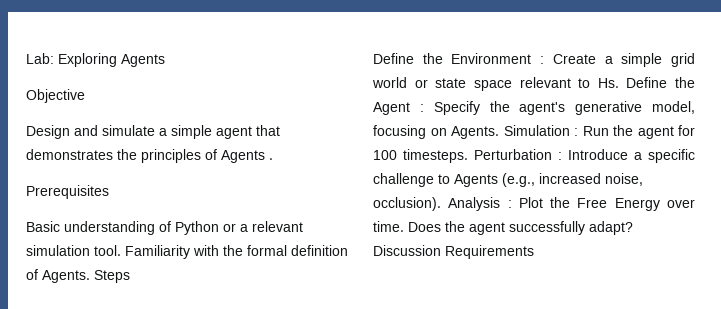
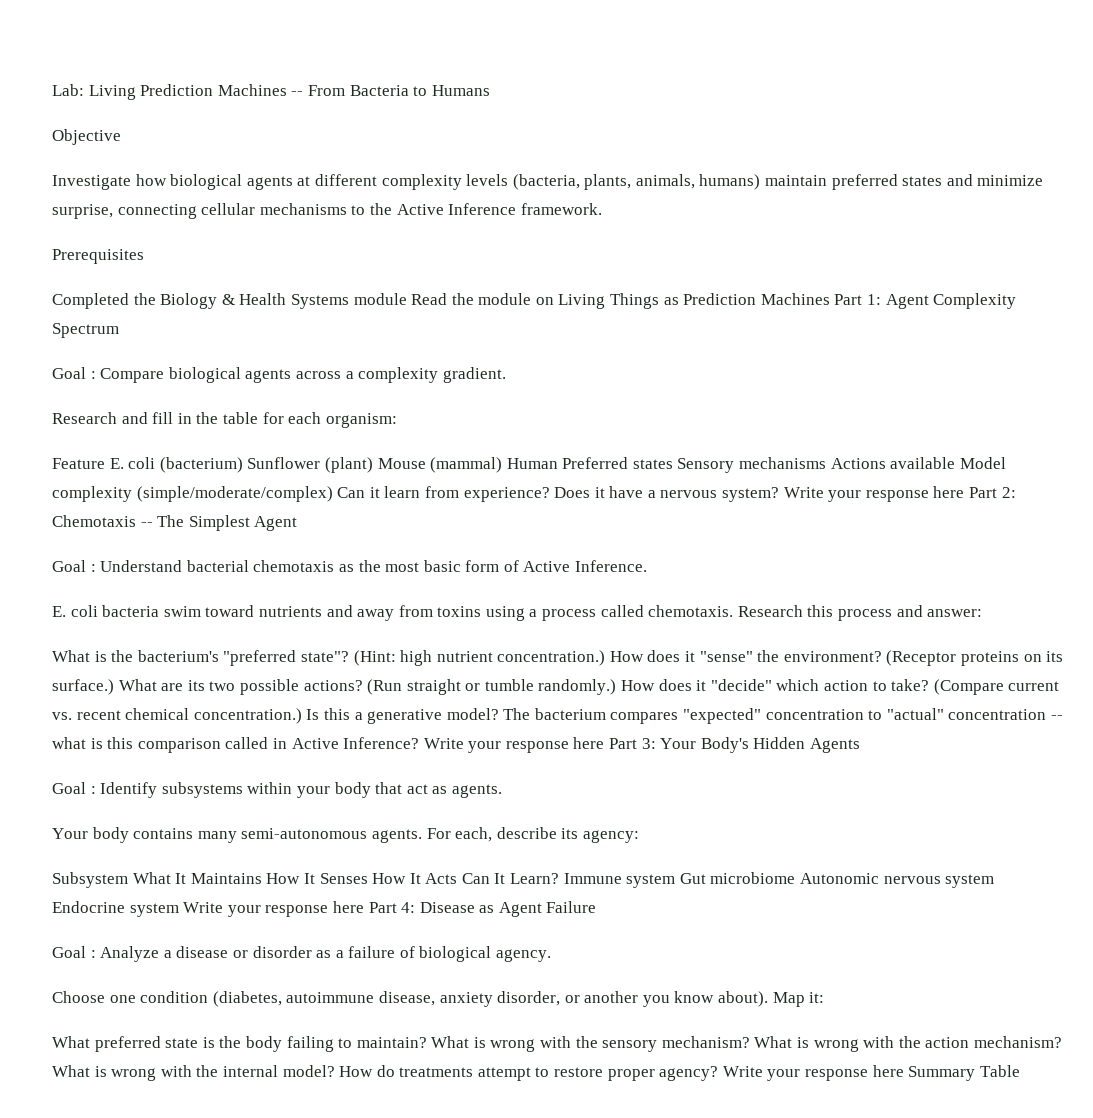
[58,53,165,67] [26,89,85,103] [26,125,280,139] [26,149,273,163] [26,185,109,199] [26,221,303,235] [26,245,348,259] [26,269,130,283] [373,53,695,67] [372,77,695,91] [373,101,695,115] [373,125,695,139] [373,149,695,163] [373,173,643,187] [373,197,695,211] [373,221,633,235] [373,245,534,259] Exploring Agents // Objective // Design and simulate a simple agent that demonstrates the principles of Agents . // Prerequisites // Basic understanding of Python or a relevant simulation tool. Familiarity with the formal definition of Agents. Steps // Define the Environment : Create a simple grid world or state space relevant to Hs. Define the Agent : Specify the agent's generative model, focusing on Agents. Simulation : Run the agent for 100 timesteps. Perturbation : Introduce a specific challenge to Agents (e.g., increased noise, occlusion). Analysis : Plot the Free Energy over time. Does the agent successfully adapt? Discussion Requirements -> [88,84,490,100] [52,129,121,145] [52,174,1044,190] [52,203,602,219] [52,249,144,264] [52,293,1017,309] [52,323,119,338] [52,367,506,383] [52,412,397,428] [52,457,1006,473] [52,486,1016,502] [52,515,298,531] [52,560,648,572] [52,605,983,621] [52,650,1064,666] [52,679,1060,695] [52,708,1064,724] [52,737,861,753] [52,782,502,798] [52,827,639,843] [52,872,995,888] [52,901,597,917] [52,946,552,962] [52,991,825,1007] [52,1036,1062,1052] [52,1065,1020,1081] Living Prediction Machines -- From Bacteria to Humans // Objective // Investigate how biological agents at different complexity levels (bacteria, plants, animals, humans) maintain preferred states and minimize surprise, connecting cellular mechanisms to the Active Inference framework. // Prerequisites // Completed the Biology & Health Systems module Read the module on Living Things as Prediction Machines Part 1: Agent Complexity Spectrum // Goal : Compare biological agents across a complexity gradient. // Research and fill in the table for each organism: // Feature E. coli (bacterium) Sunflower (plant) Mouse (mammal) Human Preferred states Sensory mechanisms Actions available Model complexity (simple/moderate/complex) Can it learn from experience? Does it have a nervous system? Write your response here Part 2: Chemotaxis -- The Simplest Agent // Goal : Understand bacterial chemotaxis as the most basic form of Active Inference. // E. coli bacteria swim toward nutrients and away from toxins using a process called chemotaxis. Research this process and answer: // What is the bacterium's "preferred state"? (Hint: high nutrient concentration.) How does it "sense" the environment? (Receptor proteins on its surface.) What are its two possible actions? (Run straight or tumble randomly.) How does it "decide" which action to take? (Compare current vs. recent chemical concentration.) Is this a generative model? The bacterium compares "expected" concentration to "actual" concentration -- what is this comparison called in Active Inference? Write your response here Part 3: Your Body's Hidden Agents // Goal : Identify subsystems within your body that act as agents. // Your body contains many semi-autonomous agents. For each, describe its agency: // Subsystem What It Maintains How It Senses How It Acts Can It Learn? Immune system Gut microbiome Autonomic nervous system Endocrine system Write your response here Part 4: Disease as Agent Failure // Goal : Analyze a disease or disorder as a failure of biological agency. // Choose one condition (diabetes, autoimmune disease, anxiety disorder, or another you know about). Map it: // What preferred state is the body failing to maintain? What is wrong with the sensory mechanism? What is wrong with the action mechanism? What is wrong with the internal model? How do treatments attempt to restore proper agency? Write your response here Summary Table

